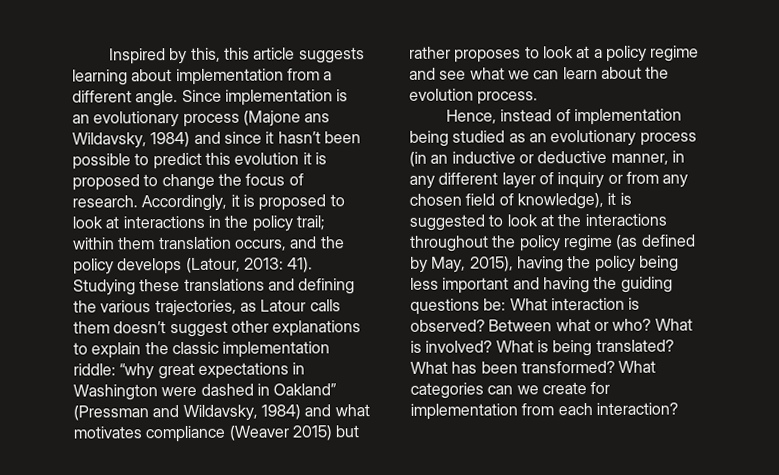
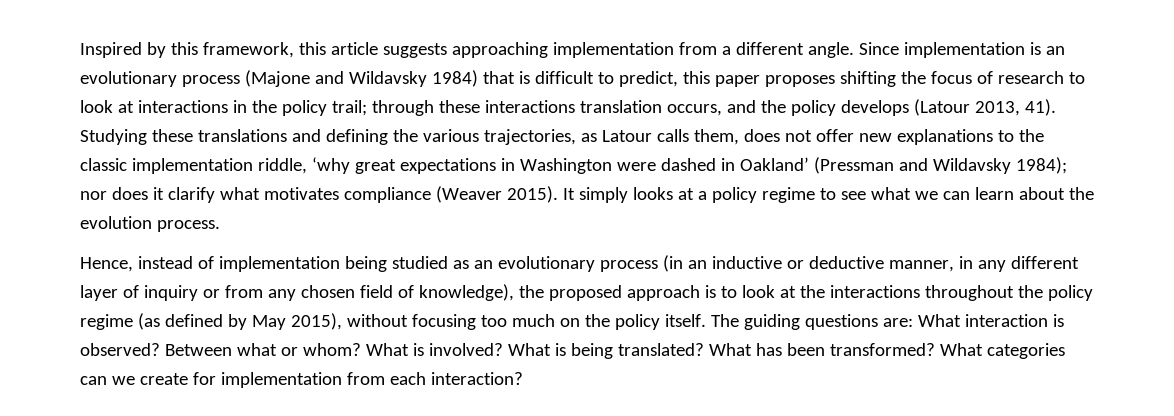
[190,47,221,62] this, -> [170,42,294,58] this framework,
[72,69,173,86] learning about -> [451,42,548,58] approaching
[304,113,331,123] [72,131,361,149] [72,152,327,170] [72,173,304,191] [72,194,327,212] ans Wildavsky, 1984) and since it hasn’t been possible to predict this evolution it is proposed to change the focus of research. Accordingly, it is proposed -> [314,70,1064,87] and Wildavsky 1984) that is difficult to predict, this paper proposes shifting the focus of research
[72,237,156,250] within them -> [371,100,575,116] through these interactions
[185,257,284,273] (Latour, 2013: -> [913,99,1020,116] (Latour 2013,
[73,320,269,338] them doesn’t suggest other -> [693,129,892,145] them, does not offer new
[91,342,142,359] explain -> (1014, 136) none
[73,363,155,380] riddle: “why -> [257,157,350,174] riddle, ‘why
[273,383,338,396] Oakland” -> [739,157,809,171] Oakland’
[182,404,370,422] [73,425,360,443] [409,46,574,63] Wildavsky, 1984) and what motivates compliance (Weaver 2015) but rather proposes to look -> [932,157,1067,174] [80,186,673,203] Wildavsky 1984); nor does it clarify what motivates compliance (Weaver 2015). It simply looks
[409,67,436,80] and -> [819,188,836,200] to
[607,192,632,205] [409,214,485,231] it is suggested -> [518,285,716,301] the proposed approach is
[431,255,679,273] [410,276,618,294] May, 2015), having the policy being less important and having the -> [251,313,739,330] May 2015), without focusing too much on the policy itself. The
[483,298,507,311] be: -> [882,318,913,327] are:
[612,318,652,331] who? -> [302,343,361,356] whom?

